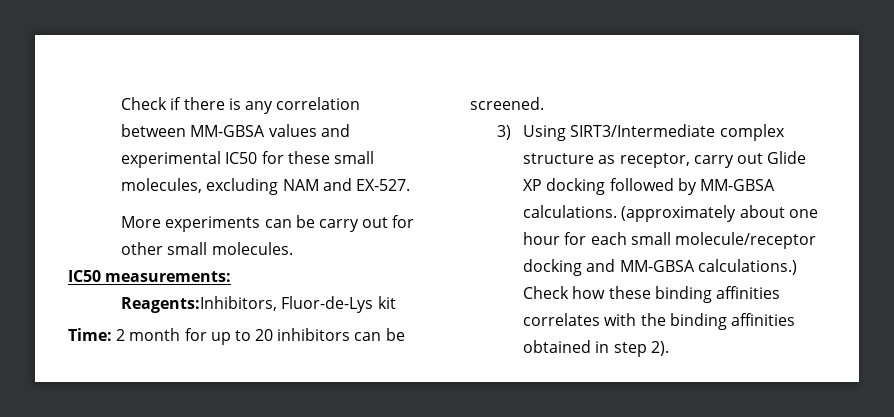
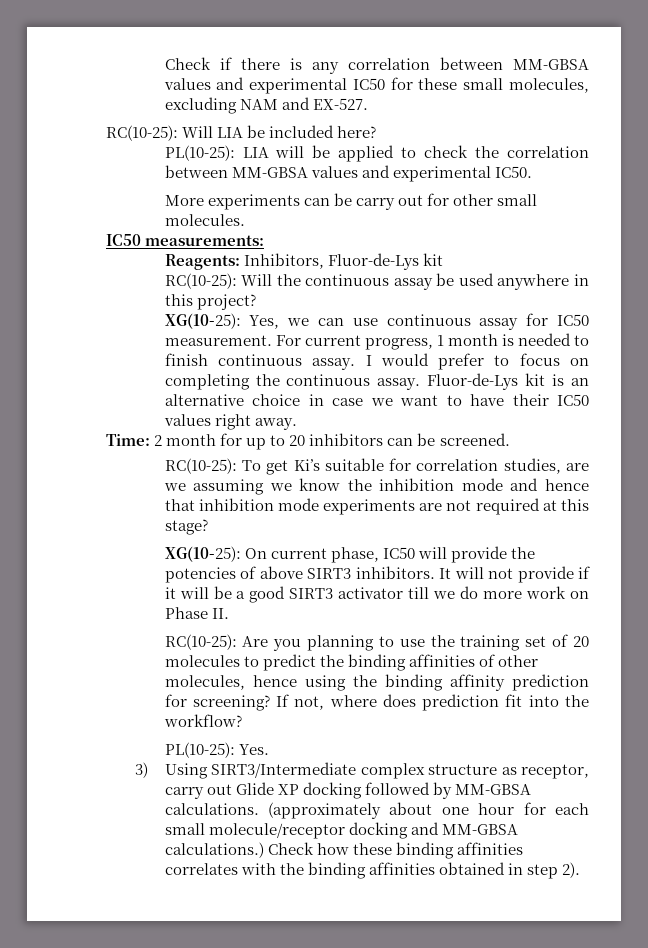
(410, 185) none -> [106,125,377,141] [164,145,590,162] [164,165,532,182] // RC(10-25): Will LIA be included here? // PL(10-25): LIA will be applied to check the correlation between MM-GBSA values and experimental IC50.
[121,296,396,313] Reagents:Inhibitors, Fluor-de-Lys kit -> [164,253,443,270] [164,273,590,290] [164,294,256,310] [164,313,590,330] [164,333,590,350] [164,353,590,370] [164,373,589,390] [164,394,589,406] [163,414,297,430] Reagents: Inhibitors, Fluor-de-Lys kit // RC(10-25): Will the continuous assay be used anywhere in this project? // XG(10-25): Yes, we can use continuous assay for IC50 measurement. For current progress, 1 month is needed to finish continuous assay. I would prefer to focus on completing the continuous assay. Fluor-de-Lys kit is an alternative choice in case we want to have their IC50 values right away.
(544, 103) none -> [164,458,590,475] [163,478,590,495] [164,498,590,515] [164,519,208,535] [164,546,535,563] [164,566,590,583] [164,586,590,603] [164,607,229,619] [164,634,589,651] [164,654,538,671] [164,674,589,691] [164,694,590,711] [163,714,242,727] [164,742,269,758] // RC(10-25): To get Ki’s suitable for correlation studies, are we assuming we know the inhibition mode and hence that inhibition mode experiments are not required at this stage? // XG(10-25): On current phase, IC50 will provide the potencies of above SIRT3 inhibitors. It will not provide if it will be a good SIRT3 activator till we do more work on Phase II. // RC(10-25): Are you planning to use the training set of 20 molecules to predict the binding affinities of other molecules, hence using the binding affinity prediction for screening? If not, where does prediction fit into the workflow? // PL(10-25): Yes.

